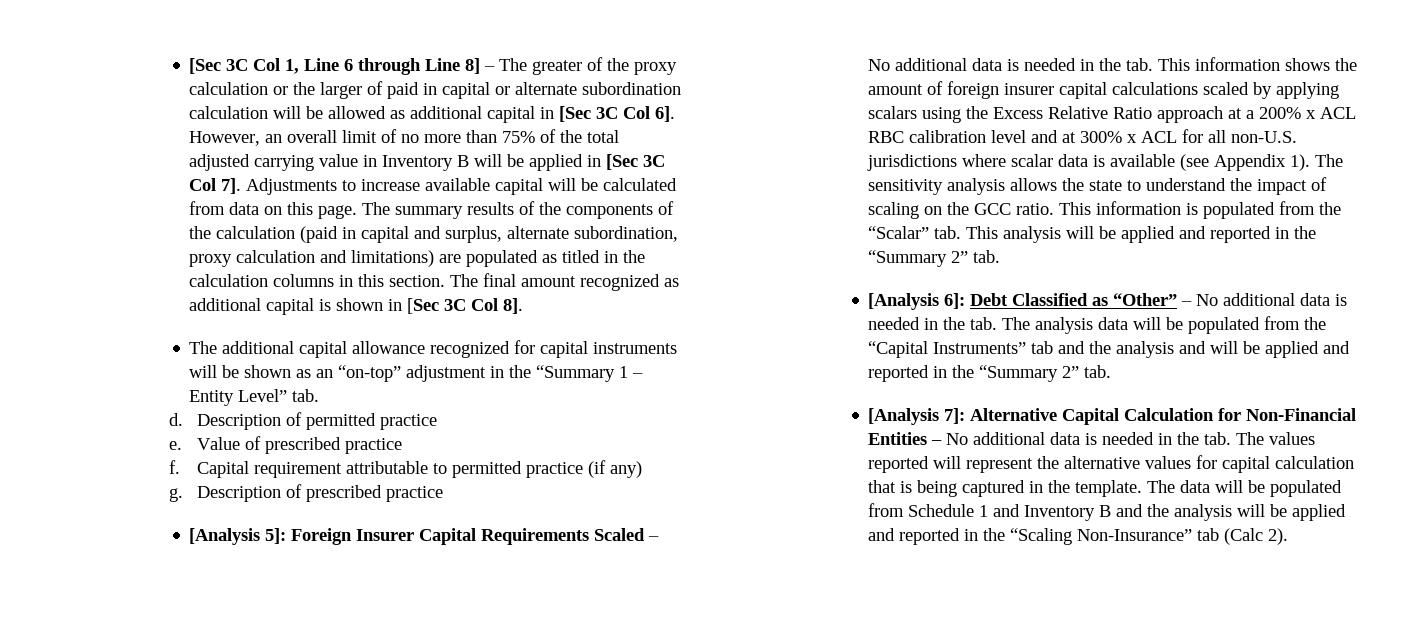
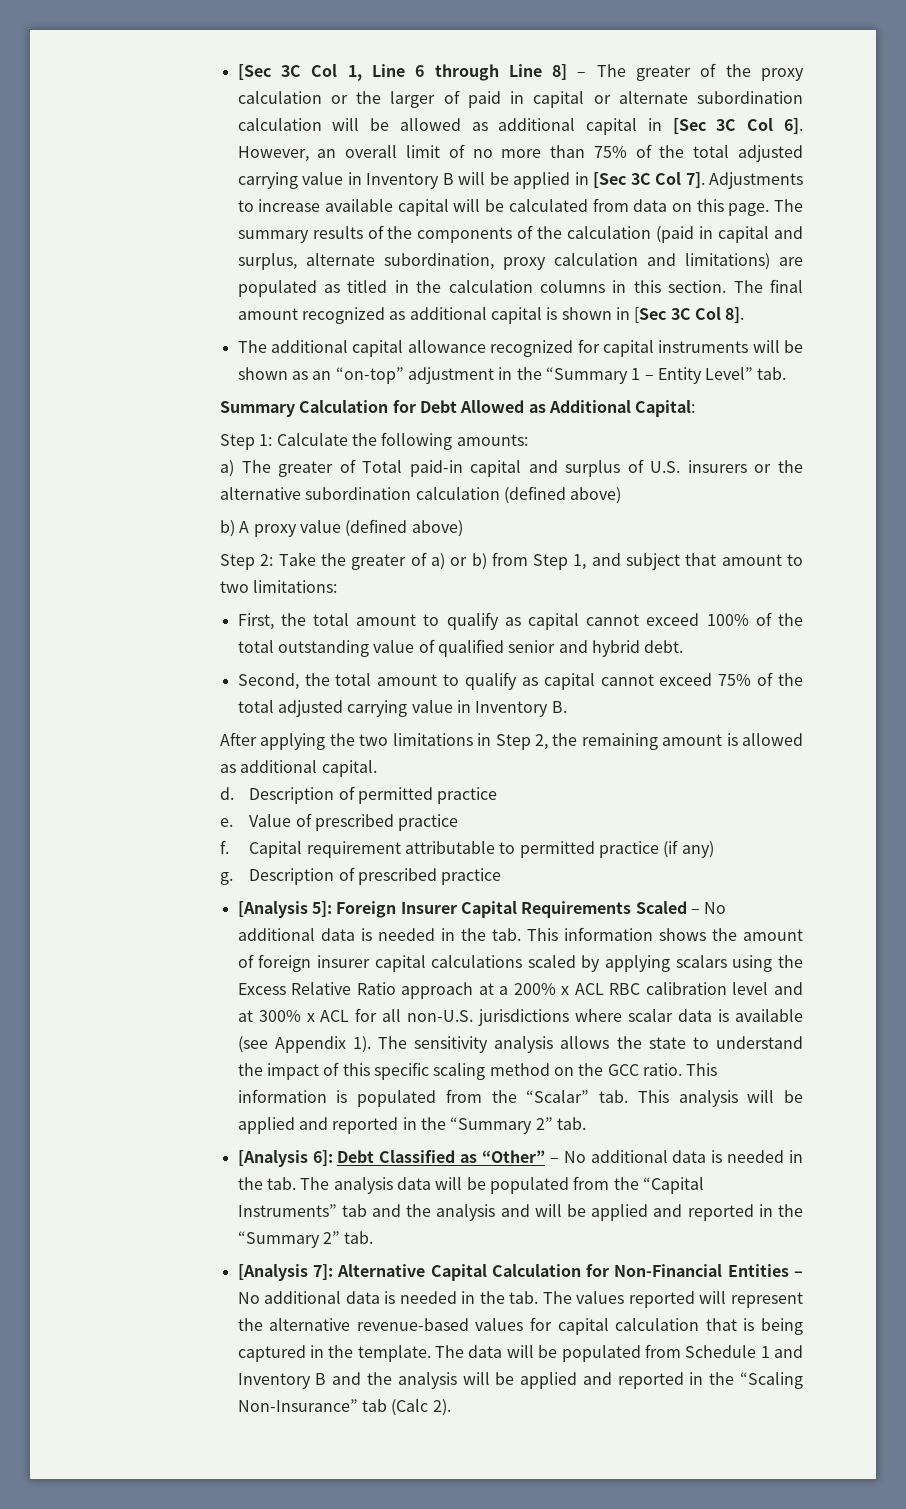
(320, 395) none -> [220,400,696,417] [220,432,528,450] [220,459,803,477] [220,486,622,504] [220,519,463,537] [220,552,804,570] [220,580,338,593] [237,612,803,630] [237,639,684,657] [237,672,804,690] [237,700,567,717] [220,732,803,750] [220,760,377,777] // Summary Calculation for Debt Allowed as Additional Capital: // Step 1: Calculate the following amounts: // a) The greater of Total paid-in capital and surplus of U.S. insurers or the alternative subordination calculation (defined above) // b) A proxy value (defined above) // Step 2: Take the greater of a) or b) from Step 1, and subject that amount to two limitations: // First, the total amount to qualify as capital cannot exceed 100% of the total outstanding value of qualified senior and hybrid debt. // Second, the total amount to qualify as capital cannot exceed 75% of the total adjusted carrying value in Inventory B. // After applying the two limitations in Step 2, the remaining amount is allowed as additional capital.
[868,202,920,219] scaling -> [342,1062,550,1080] this specific scaling method
(1141, 462) none -> [356,1318,469,1331] revenue-based

